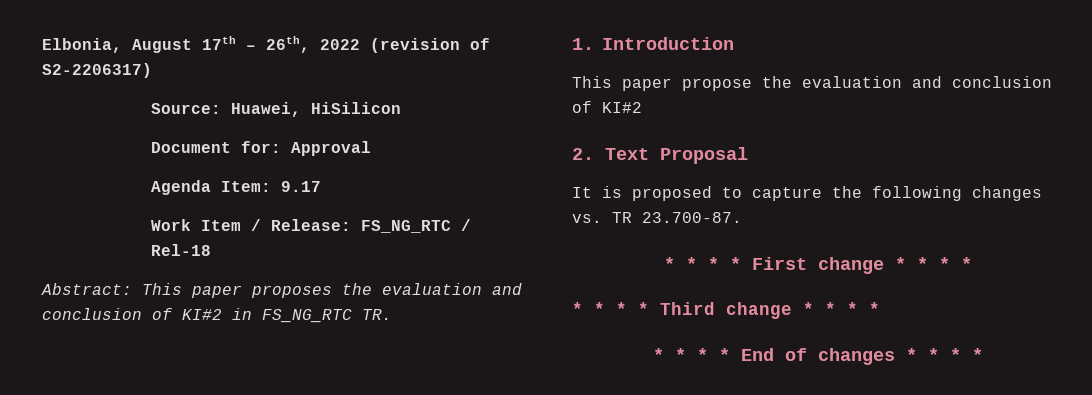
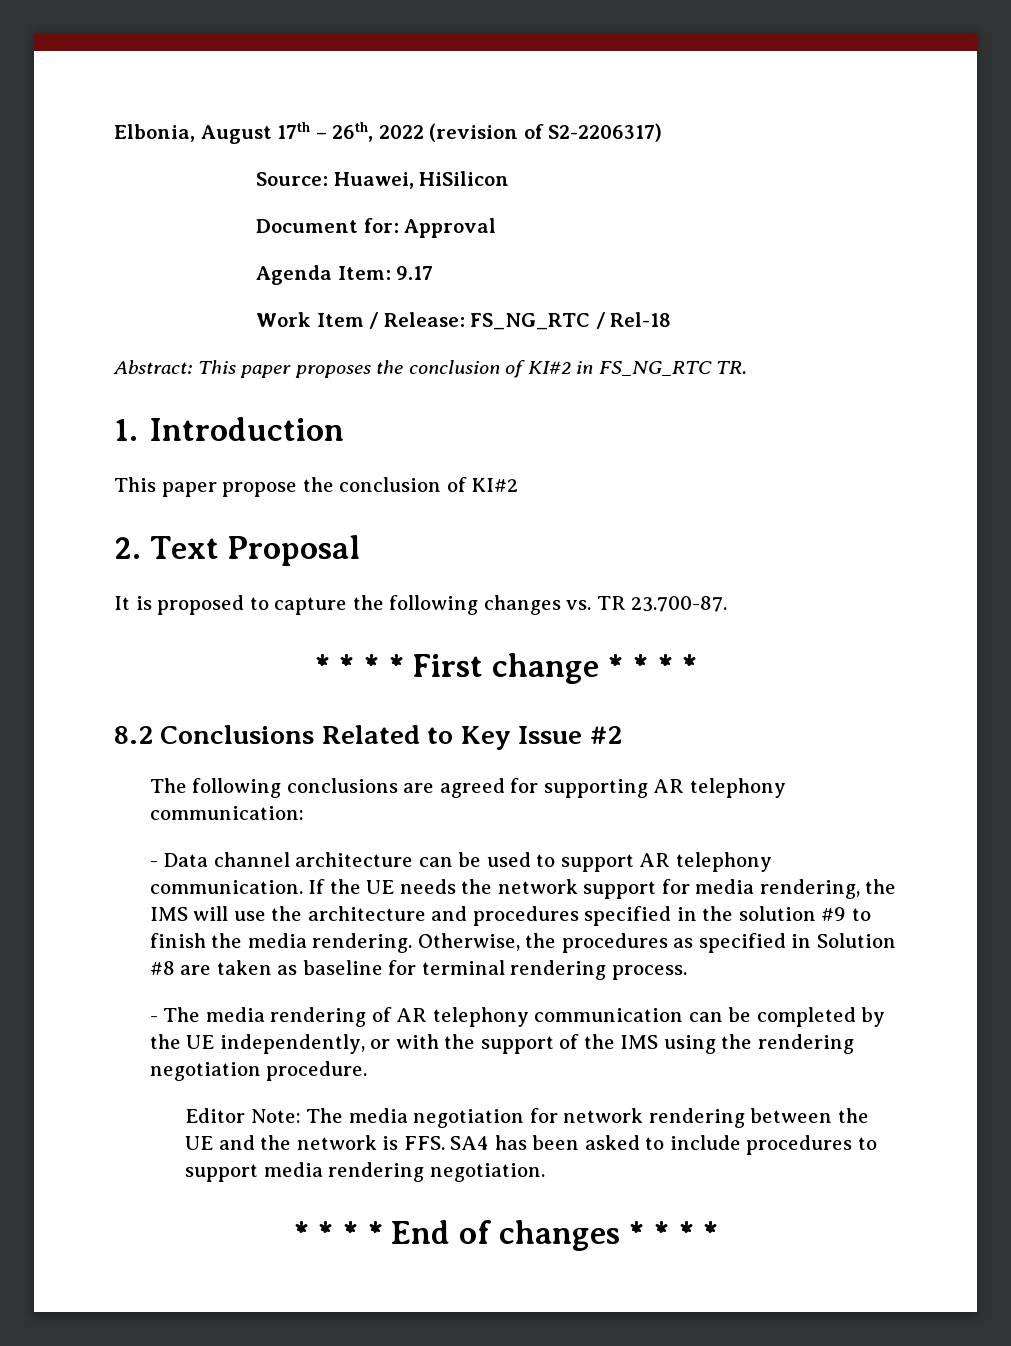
[382,283,522,295] evaluation and -> (404, 367) none
[802,76,942,88] evaluation and -> (334, 484) none
[572,302,880,319] * * * * Third change * * * * -> [114,725,622,750] [149,778,786,798] [149,806,304,820] [149,852,772,872] [149,879,897,899] [149,906,871,926] [149,933,896,953] [149,960,687,980] [149,1007,886,1027] [149,1034,854,1054] [149,1061,368,1081] [185,1108,869,1128] [185,1135,877,1155] [185,1162,545,1182] 8.2 Conclusions Related to Key Issue #2 // The following conclusions are agreed for supporting AR telephony communication: // - Data channel architecture can be used to support AR telephony communication. If the UE needs the network support for media rendering, the IMS will use the architecture and procedures specified in the solution #9 to finish the media rendering. Otherwise, the procedures as specified in Solution #8 are taken as baseline for terminal rendering process. // - The media rendering of AR telephony communication can be completed by the UE independently, or with the support of the IMS using the rendering negotiation procedure. // Editor Note: The media negotiation for network rendering between the UE and the network is FFS. SA4 has been asked to include procedures to support media rendering negotiation.

